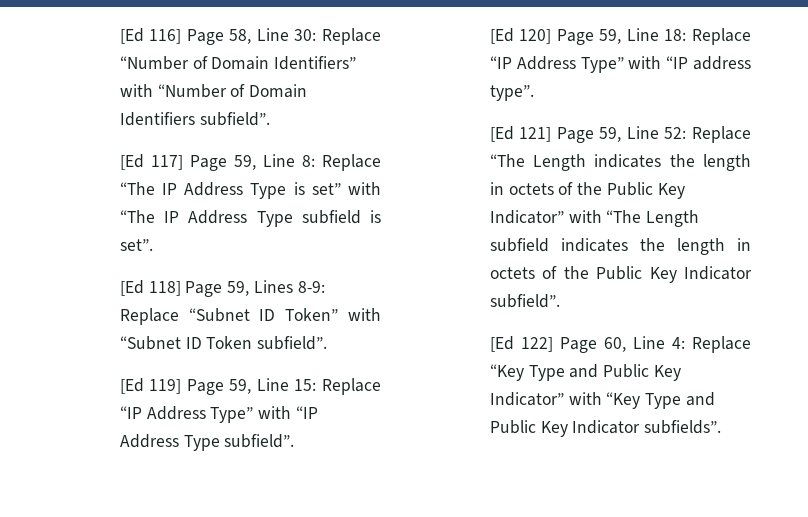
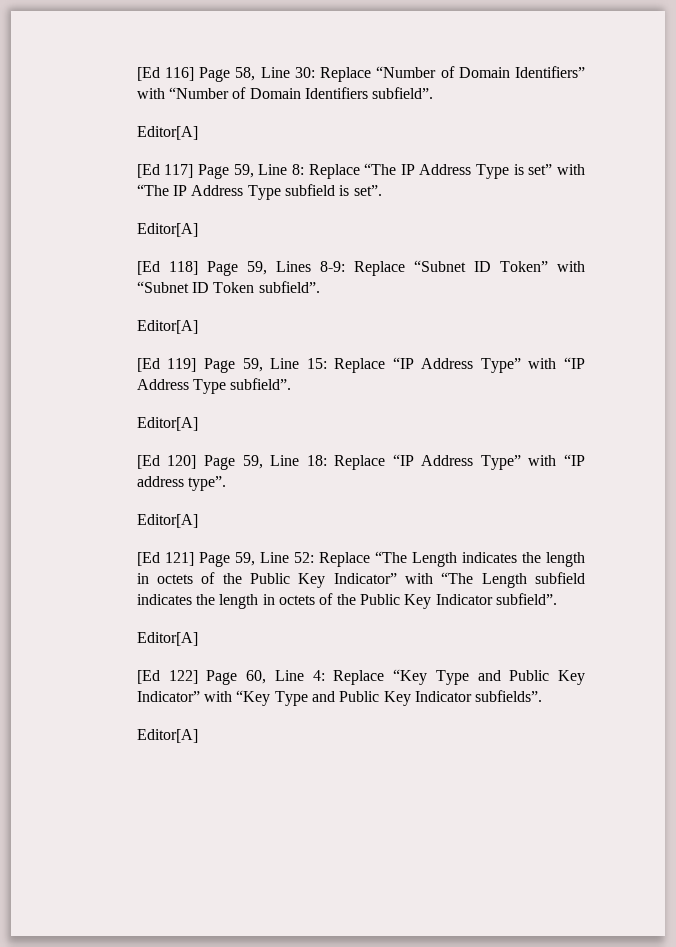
(270, 119) none -> [136,126,198,140] // Editor[A]
(153, 245) none -> [136,223,198,237] // Editor[A]
(328, 343) none -> [136,320,198,334] // Editor[A]
(295, 441) none -> [136,417,198,431] // Editor[A]
(534, 93) none -> [136,514,198,528] // Editor[A]
(560, 301) none -> [136,632,198,646] // Editor[A]
(722, 427) none -> [136,729,198,743] // Editor[A]

